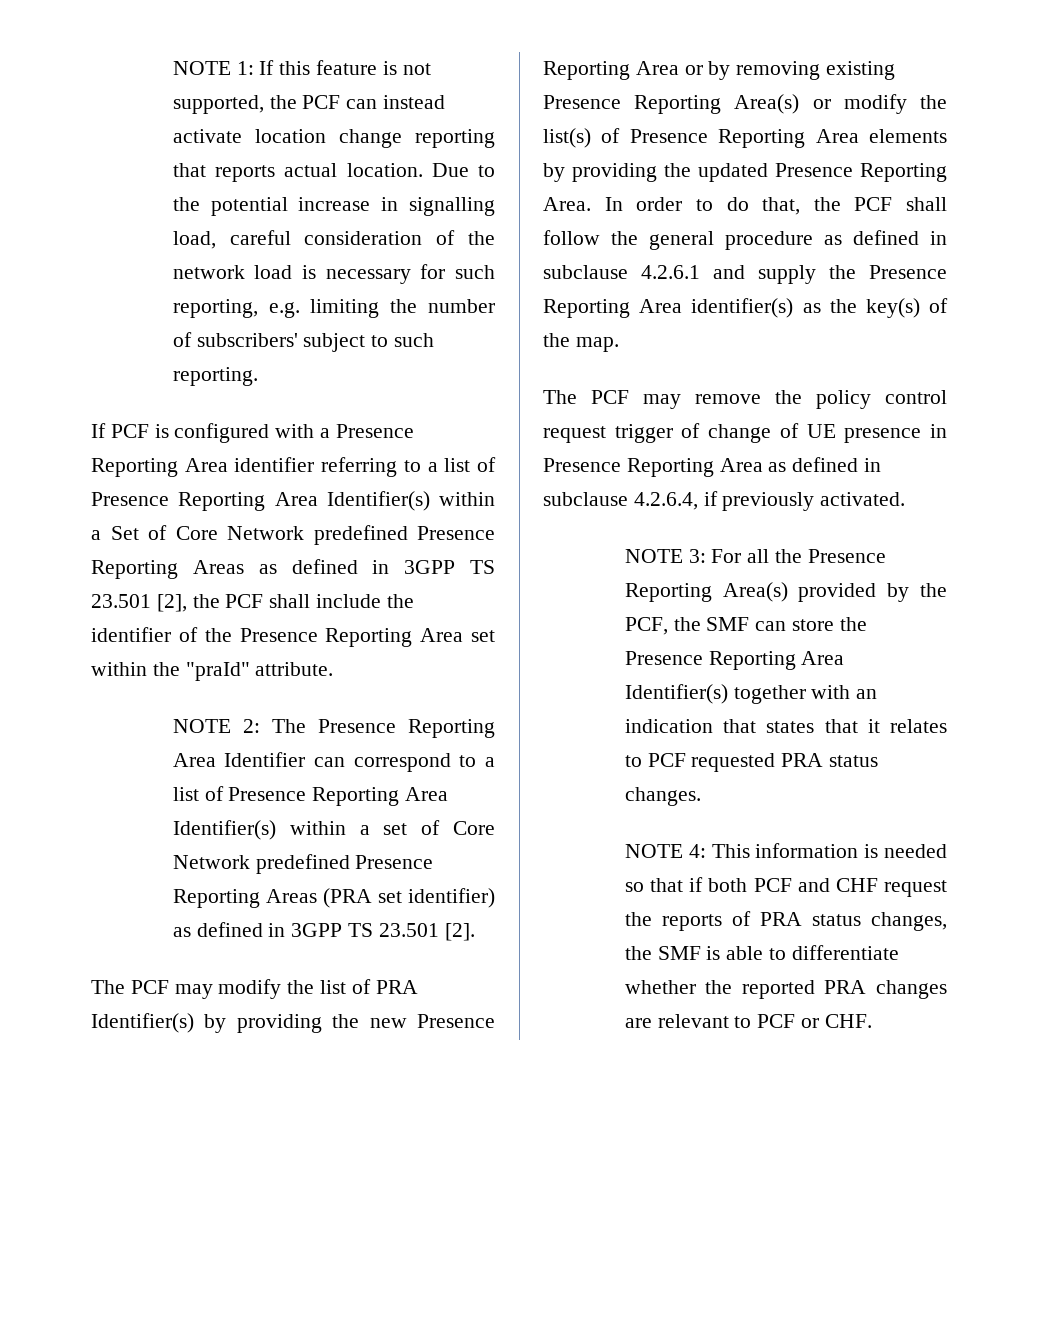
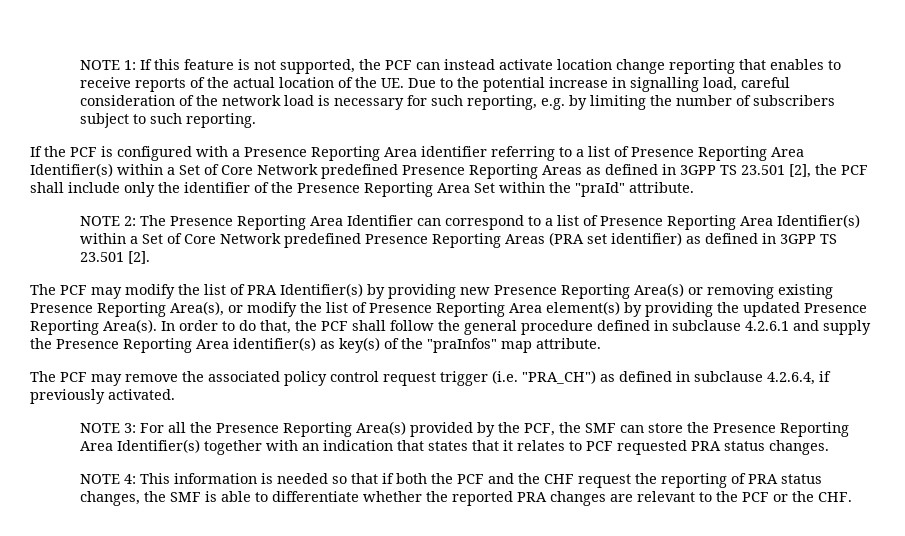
[215,163,423,182] reports actual location. -> [770,59,842,70] [80,77,405,92] enables to receive reports of the actual location of the UE.
(300, 310) none -> [569,95,588,110] by
[196,333,298,347] subscribers' -> [753,95,836,106] subscribers
(106, 430) none -> [44,146,66,157] the
(382, 601) none -> [124,182,155,197] only
[470,630,495,642] set -> [474,183,495,193] Set
[383,823,408,835] set -> [142,234,164,244] Set
[332,1014,360,1028] the -> (456, 291) none
[635,61,731,80] Area or by -> [634,283,703,297] Area(s) or
[734,94,800,114] Area(s) -> [170,301,224,316] Area(s),
[543,128,947,148] list(s) of Presence Reporting Area elements -> [326,301,620,317] list of Presence Reporting Area element(s)
[543,197,591,211] Area. -> [103,319,157,333] Area(s).
[824,235,842,245] as -> (593, 327) none
[829,299,857,313] the -> (335, 345) none
[575,337,619,352] map. -> [427,338,601,353] "praInfos" map attribute.
(802, 397) none -> [208,371,280,382] associated
[681,423,947,443] [543,458,763,477] of change of UE presence in Presence Reporting Area -> [492,370,596,384] (i.e. "PRA_CH")
(748, 885) none -> [431,473,454,484] the
(830, 885) none -> [518,473,541,484] the
[661,914,722,931] reports -> [661,473,728,488] reporting
(752, 1022) none -> [716,491,739,502] the
(820, 1023) none -> [792,491,815,502] the

